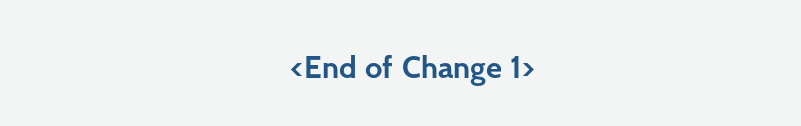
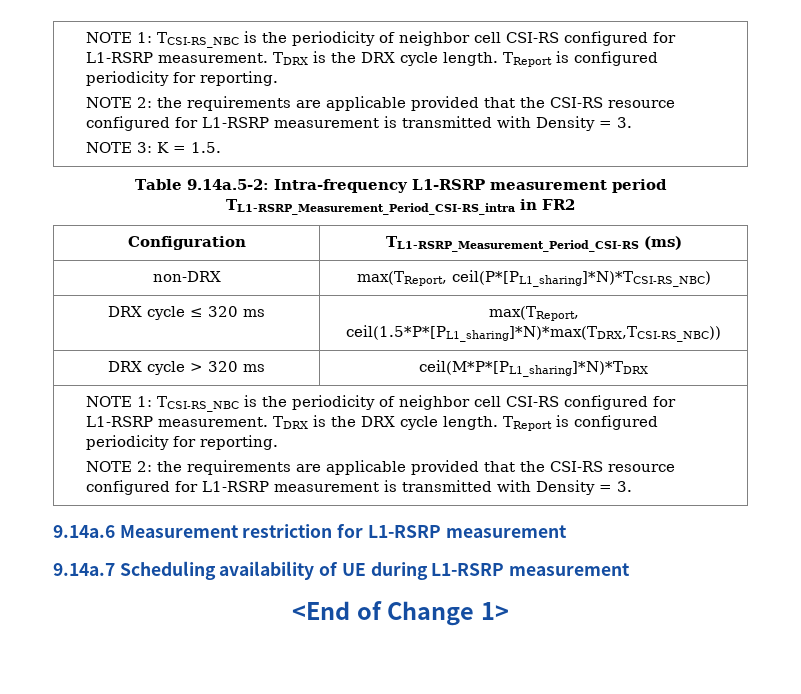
(289, 66) none -> [86,31,677,48] [86,51,659,67] [86,71,279,86] [86,96,676,111] [86,116,633,131] [86,142,222,153] [135,179,667,193] [226,199,575,215] [127,236,246,250] [385,236,682,252] [152,271,221,282] [356,270,711,287] [108,306,265,320] [488,306,579,321] [346,325,721,342] [108,361,265,375] [419,360,648,377] [86,395,677,412] [86,415,659,431] [86,435,279,450] [86,460,676,475] [86,480,633,495] [53,523,567,538] [53,561,631,580] NOTE 1: TCSI-RS_NBC is the periodicity of neighbor cell CSI-RS configured for L1-RSRP measurement. TDRX is the DRX cycle length. TReport is configured periodicity for reporting. // NOTE 2: the requirements are applicable provided that the CSI-RS resource configured for L1-RSRP measurement is transmitted with Density = 3. // NOTE 3: K = 1.5. // Table 9.14a.5-2: Intra-frequency L1-RSRP measurement period TL1-RSRP_Measurement_Period_CSI-RS_intra in FR2 // Configuration | TL1-RSRP_Measurement_Period_CSI-RS (ms) // non-DRX | max(TReport, ceil(P*[PL1_sharing]*N)*TCSI-RS_NBC) // DRX cycle ≤ 320 ms | max(TReport, ceil(1.5*P*[PL1_sharing]*N)*max(TDRX,TCSI-RS_NBC)) // DRX cycle > 320 ms | ceil(M*P*[PL1_sharing]*N)*TDRX // NOTE 1: TCSI-RS_NBC is the periodicity of neighbor cell CSI-RS configured for L1-RSRP measurement. TDRX is the DRX cycle length. TReport is configured periodicity for reporting. // NOTE 2: the requirements are applicable provided that the CSI-RS resource configured for L1-RSRP measurement is transmitted with Density = 3. // 9.14a.6 Measurement restriction for L1-RSRP measurement // 9.14a.7 Scheduling availability of UE during L1-RSRP measurement //

